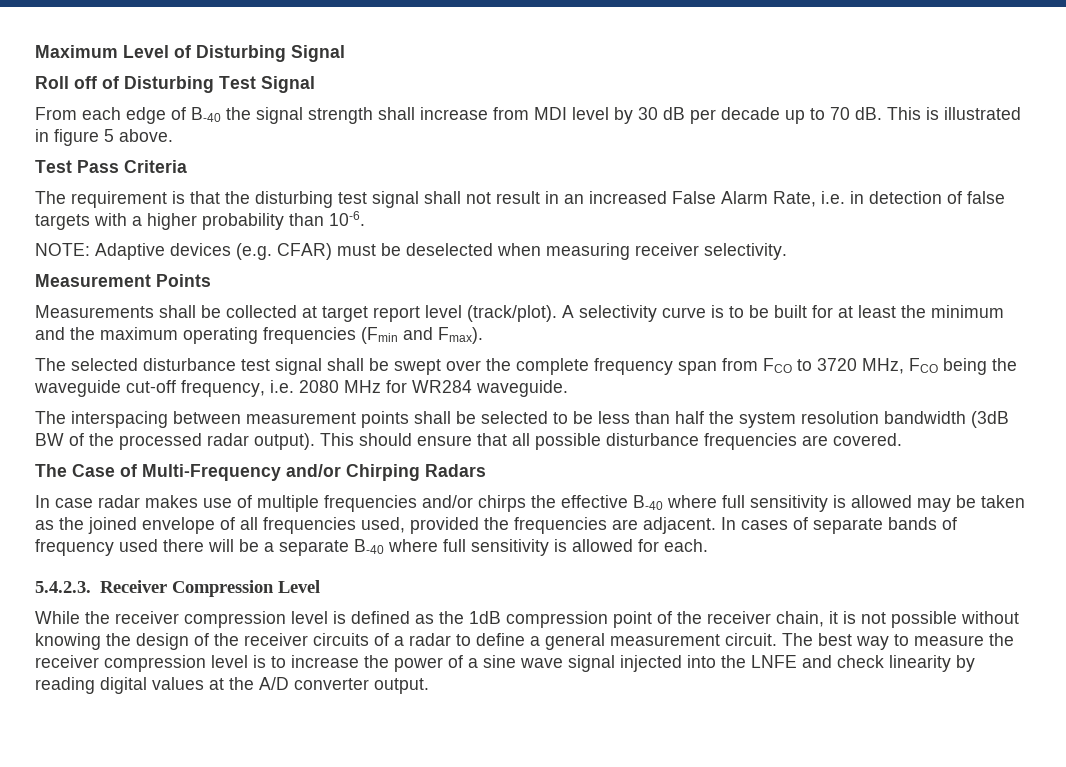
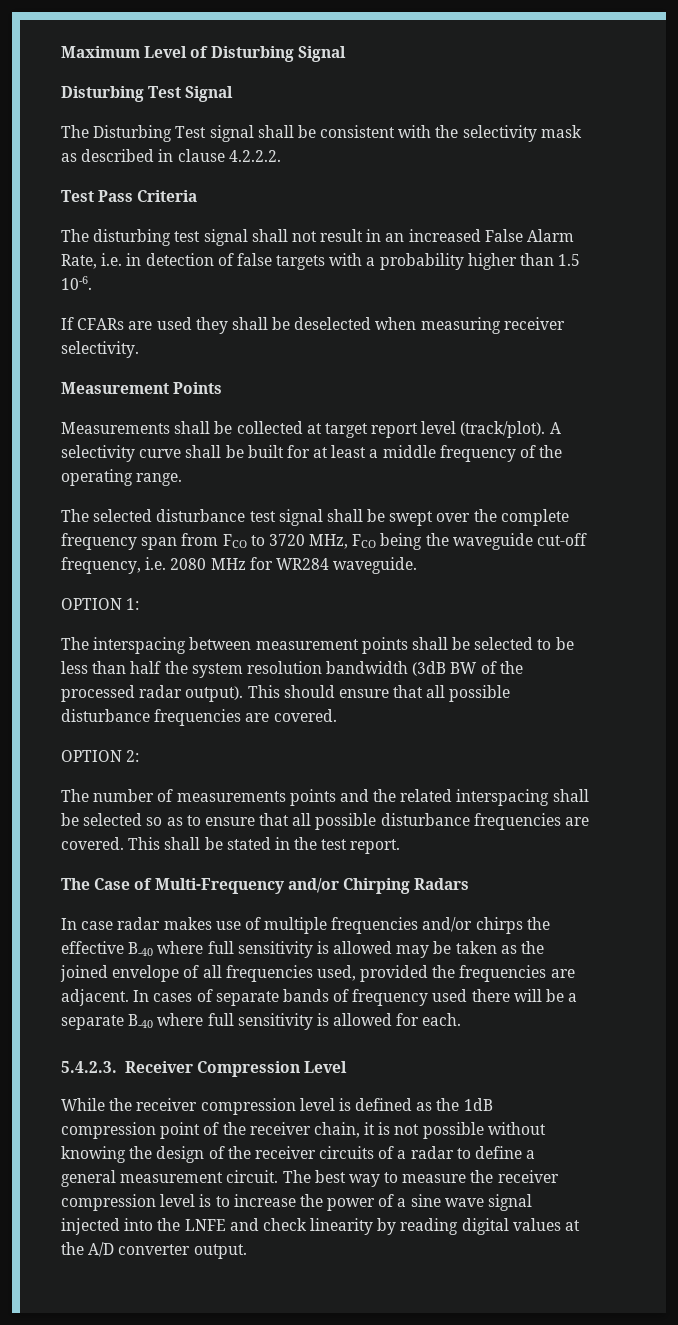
[35,76,119,89] Roll off of -> (346, 54) none
[35,107,1021,124] [35,129,173,146] From each edge of B-40 the signal strength shall increase from MDI level by 30 dB per decade up to 70 dB. This is illustrated in figure 5 above. -> [61,125,582,142] [61,149,281,162] The Disturbing Test signal shall be consistent with the selectivity mask as described in clause 4.2.2.2.
[71,191,250,208] requirement is that the -> (89, 235) none
[147,211,365,230] [35,243,376,260] higher probability than 10-6. // NOTE: Adaptive devices (e.g. CFAR) must -> [379,253,581,270] [61,276,92,290] [61,317,268,334] probability higher than 1.5 10-6. // If CFARs are used they shall
[711,305,744,318] is to -> [185,445,222,458] shall
[901,305,1004,318] [35,327,483,344] the minimum and the maximum operating frequencies (Fmin and Fmax). -> [369,445,563,462] [61,469,183,486] a middle frequency of the operating range.
(568, 388) none -> [61,598,140,610] // OPTION 1:
(902, 439) none -> [61,750,140,762] [61,789,589,806] [61,813,590,830] [61,837,401,854] // OPTION 2: // The number of measurements points and the related interspacing shall be selected so as to ensure that all possible disturbance frequencies are covered. This shall be stated in the test report.

